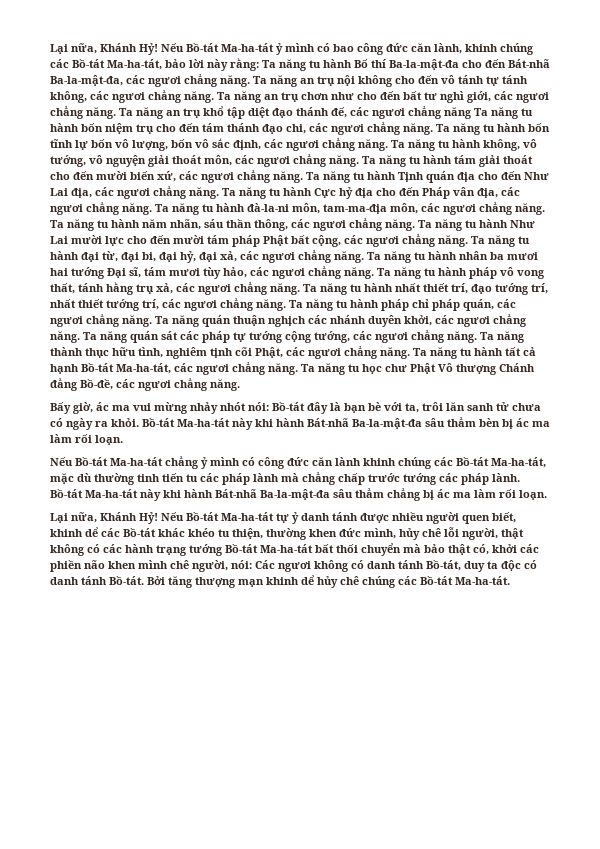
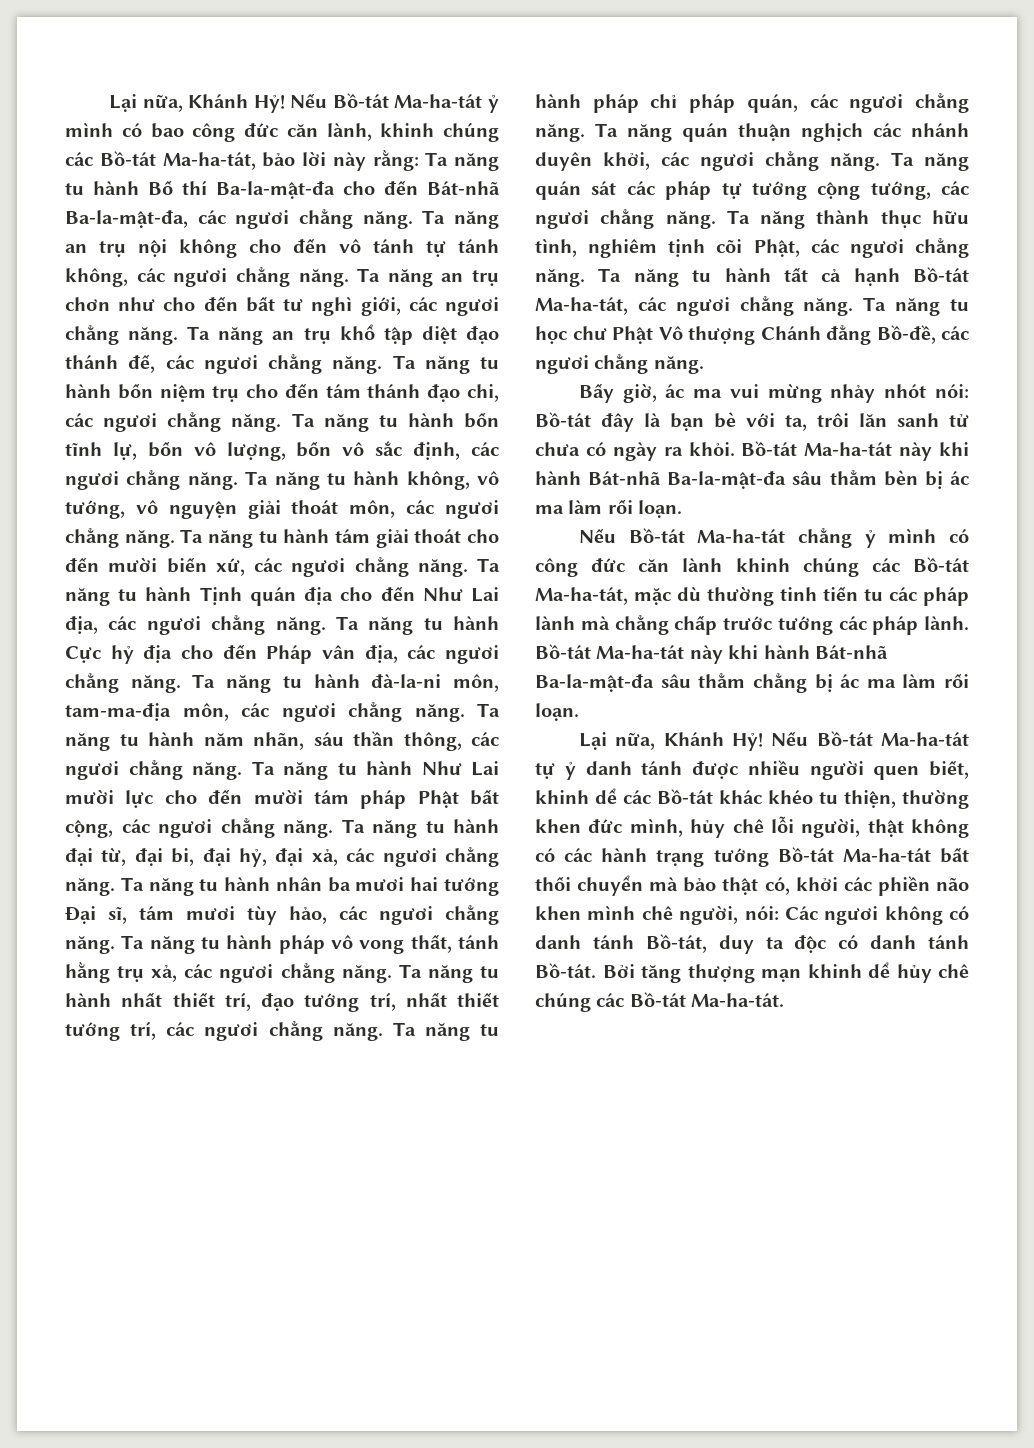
[444,107,472,119] năng -> [332,355,383,374] năng.
[75,140,88,150] lự -> [112,442,137,460] lự,

